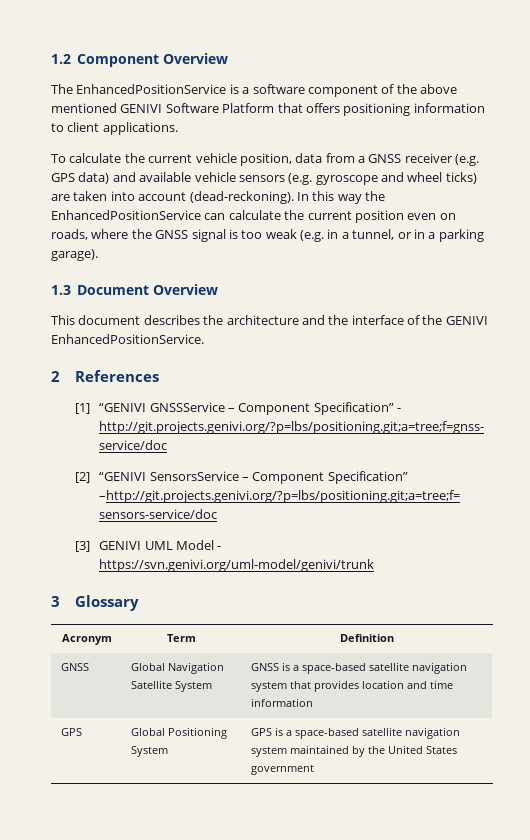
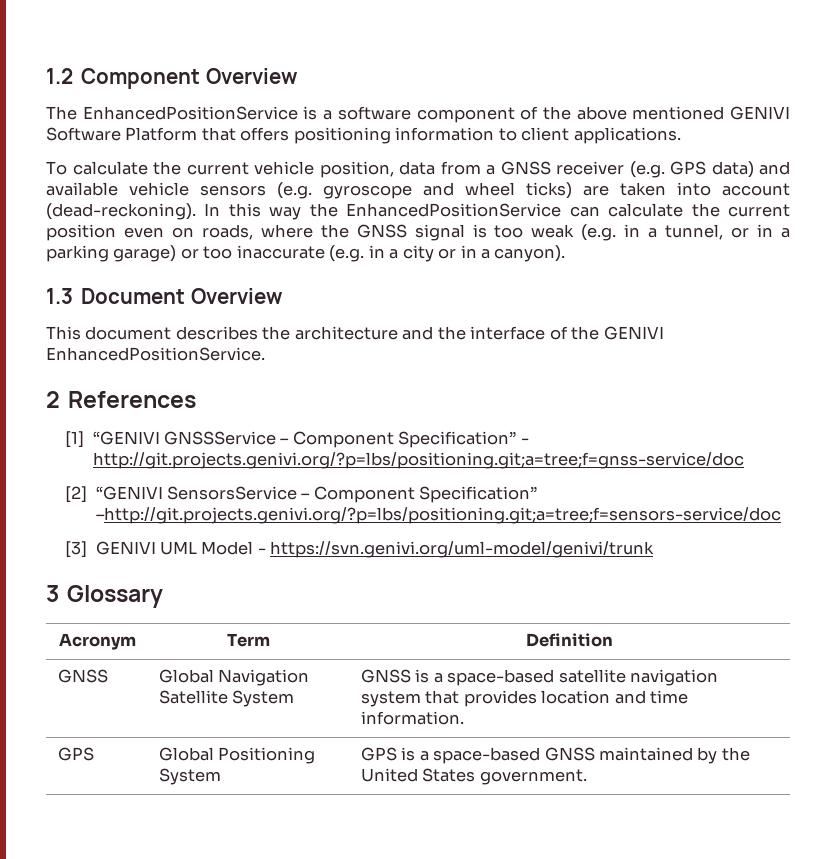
[51,249,98,261] garage). -> [113,245,566,262] garage) or too inaccurate (e.g. in a city or in a canyon).
[250,698,313,707] information -> [360,711,464,725] information.
[361,727,460,739] [250,747,287,757] satellite navigation system -> [544,747,595,761] GNSS
[250,765,314,775] government -> [479,769,587,785] government.

